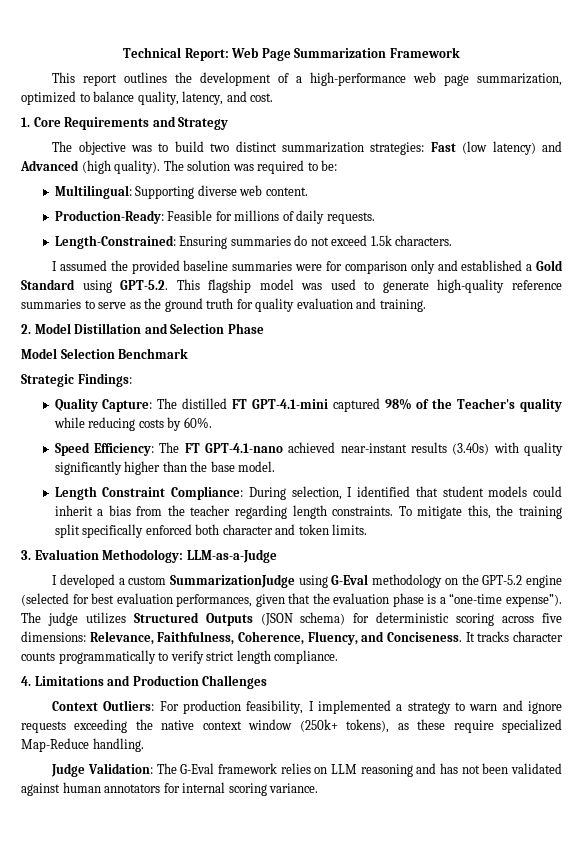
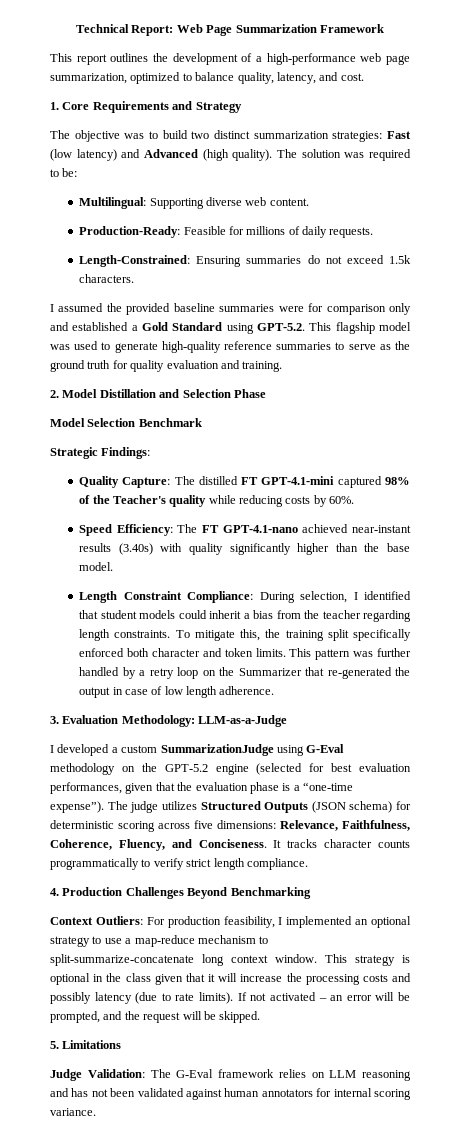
(368, 529) none -> [289,648,411,660] [79,667,410,679] [79,686,275,698] This pattern was further handled by a retry loop on the Summarizer that re-generated the output in case of low length adherence.
[34,675,131,686] Limitations and -> (59, 892) none
(268, 682) none -> [187,887,311,899] Beyond Benchmarking
[396,700,563,714] [21,719,562,733] [21,738,144,752] a strategy to warn and ignore requests exceeding the native context window (250k+ tokens), as these require specialized Map-Reduce handling. -> [355,916,411,928] [50,935,269,947] [50,954,410,966] [50,973,411,985] [50,992,411,1004] [50,1011,261,1023] [50,1040,122,1049] an optional strategy to use a map-reduce mechanism to split-summarize-concatenate long context window. This strategy is optional in the class given that it will increase the processing costs and possibly latency (due to rate limits). If not activated – an error will be prompted, and the request will be skipped. // 5. Limitations

